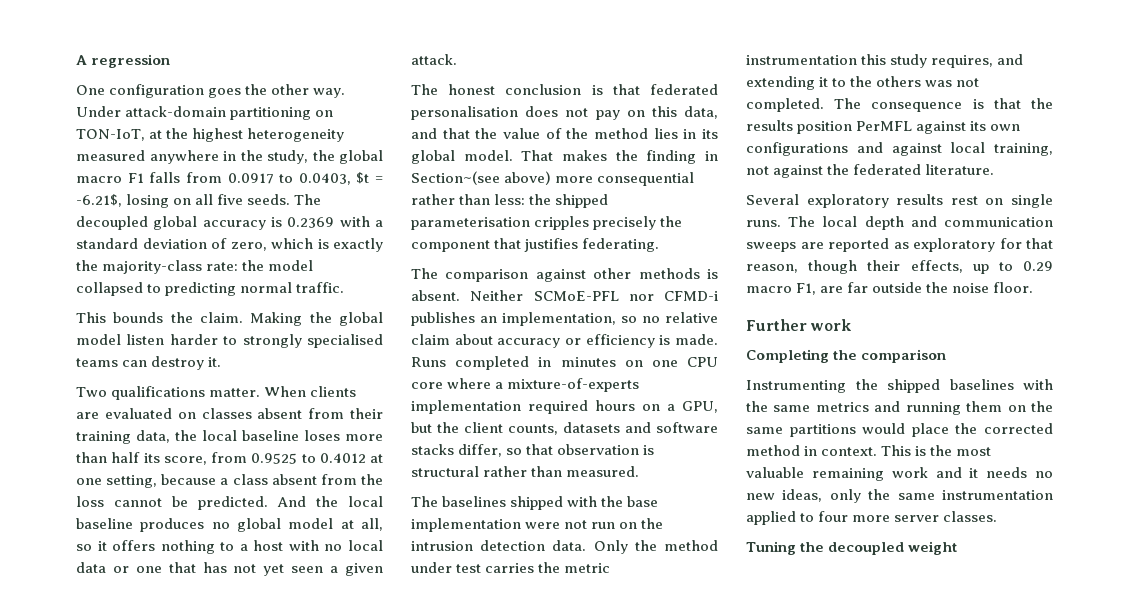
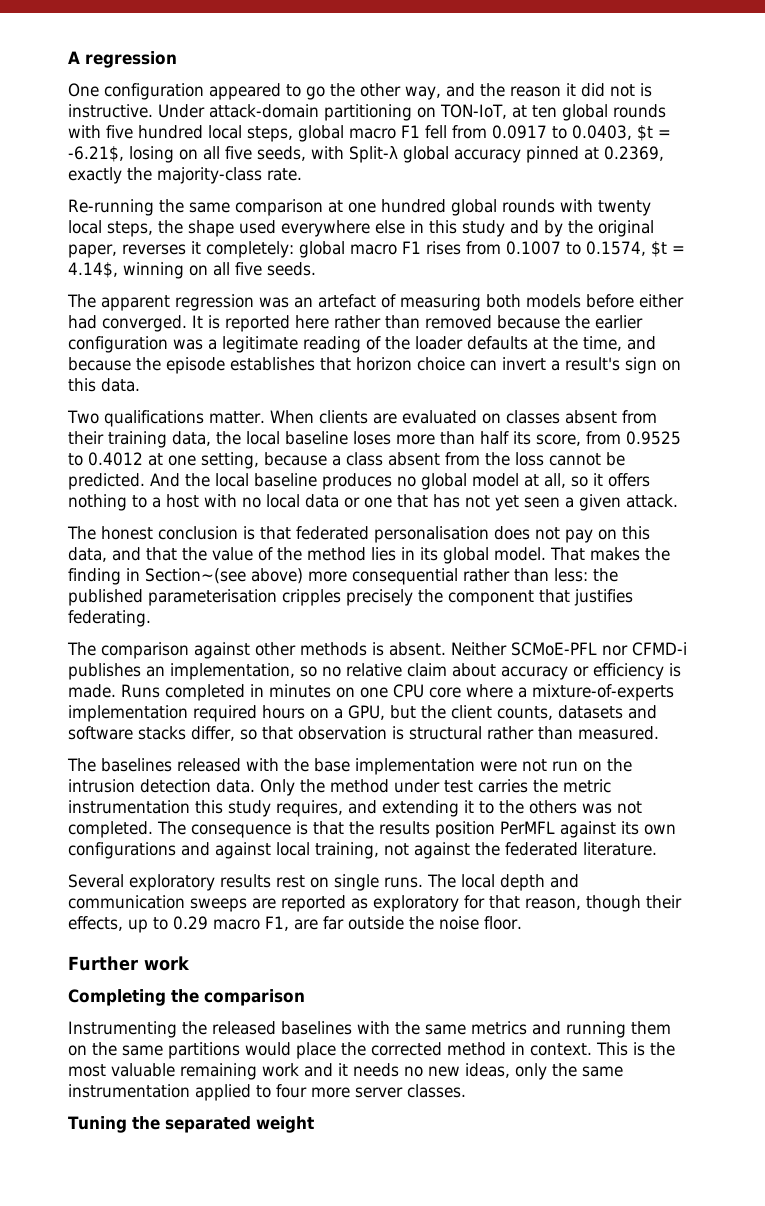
[208,84,346,98] goes the other way. -> [209,83,652,100] [68,104,153,118] appeared to go the other way, and the reason it did not is instructive.
[166,128,345,142] [76,150,383,164] [76,172,181,183] the highest heterogeneity measured anywhere in the study, the global macro F1 falls -> [532,104,666,121] [68,125,447,142] ten global rounds with five hundred local steps, global macro F1 fell
[247,194,322,205] [76,216,383,230] [76,238,383,252] [76,260,314,274] [76,282,345,296] [76,312,383,326] [76,334,383,348] [76,356,222,370] seeds. The decoupled global accuracy is 0.2369 with a standard deviation of zero, which is exactly the majority-class rate: the model collapsed to predicting normal traffic. // This bounds the claim. Making the global model listen harder to strongly specialised teams can destroy it. -> [257,146,664,163] [68,167,302,184] [68,199,651,216] [68,220,654,237] [68,241,685,258] [68,262,316,279] [67,294,684,311] [68,315,643,332] [68,336,656,353] [68,357,681,374] [68,378,140,392] seeds, with Split-λ global accuracy pinned at 0.2369, exactly the majority-class rate. // Re-running the same comparison at one hundred global rounds with twenty local steps, the shape used everywhere else in this study and by the original paper, reverses it completely: global macro F1 rises from 0.1007 to 0.1574, $t = 4.14$, winning on all five seeds. // The apparent regression was an artefact of measuring both models before either had converged. It is reported here rather than removed because the earlier configuration was a legitimate reading of the loader defaults at the time, and because the episode establishes that horizon choice can invert a result's sign on this data.
[555,194,609,208] shipped -> [68,589,143,606] published
[510,496,564,510] shipped -> [177,758,241,772] released
[887,379,940,393] shipped -> [212,1021,276,1035] released
[828,542,905,555] decoupled -> [164,1116,251,1133] separated

